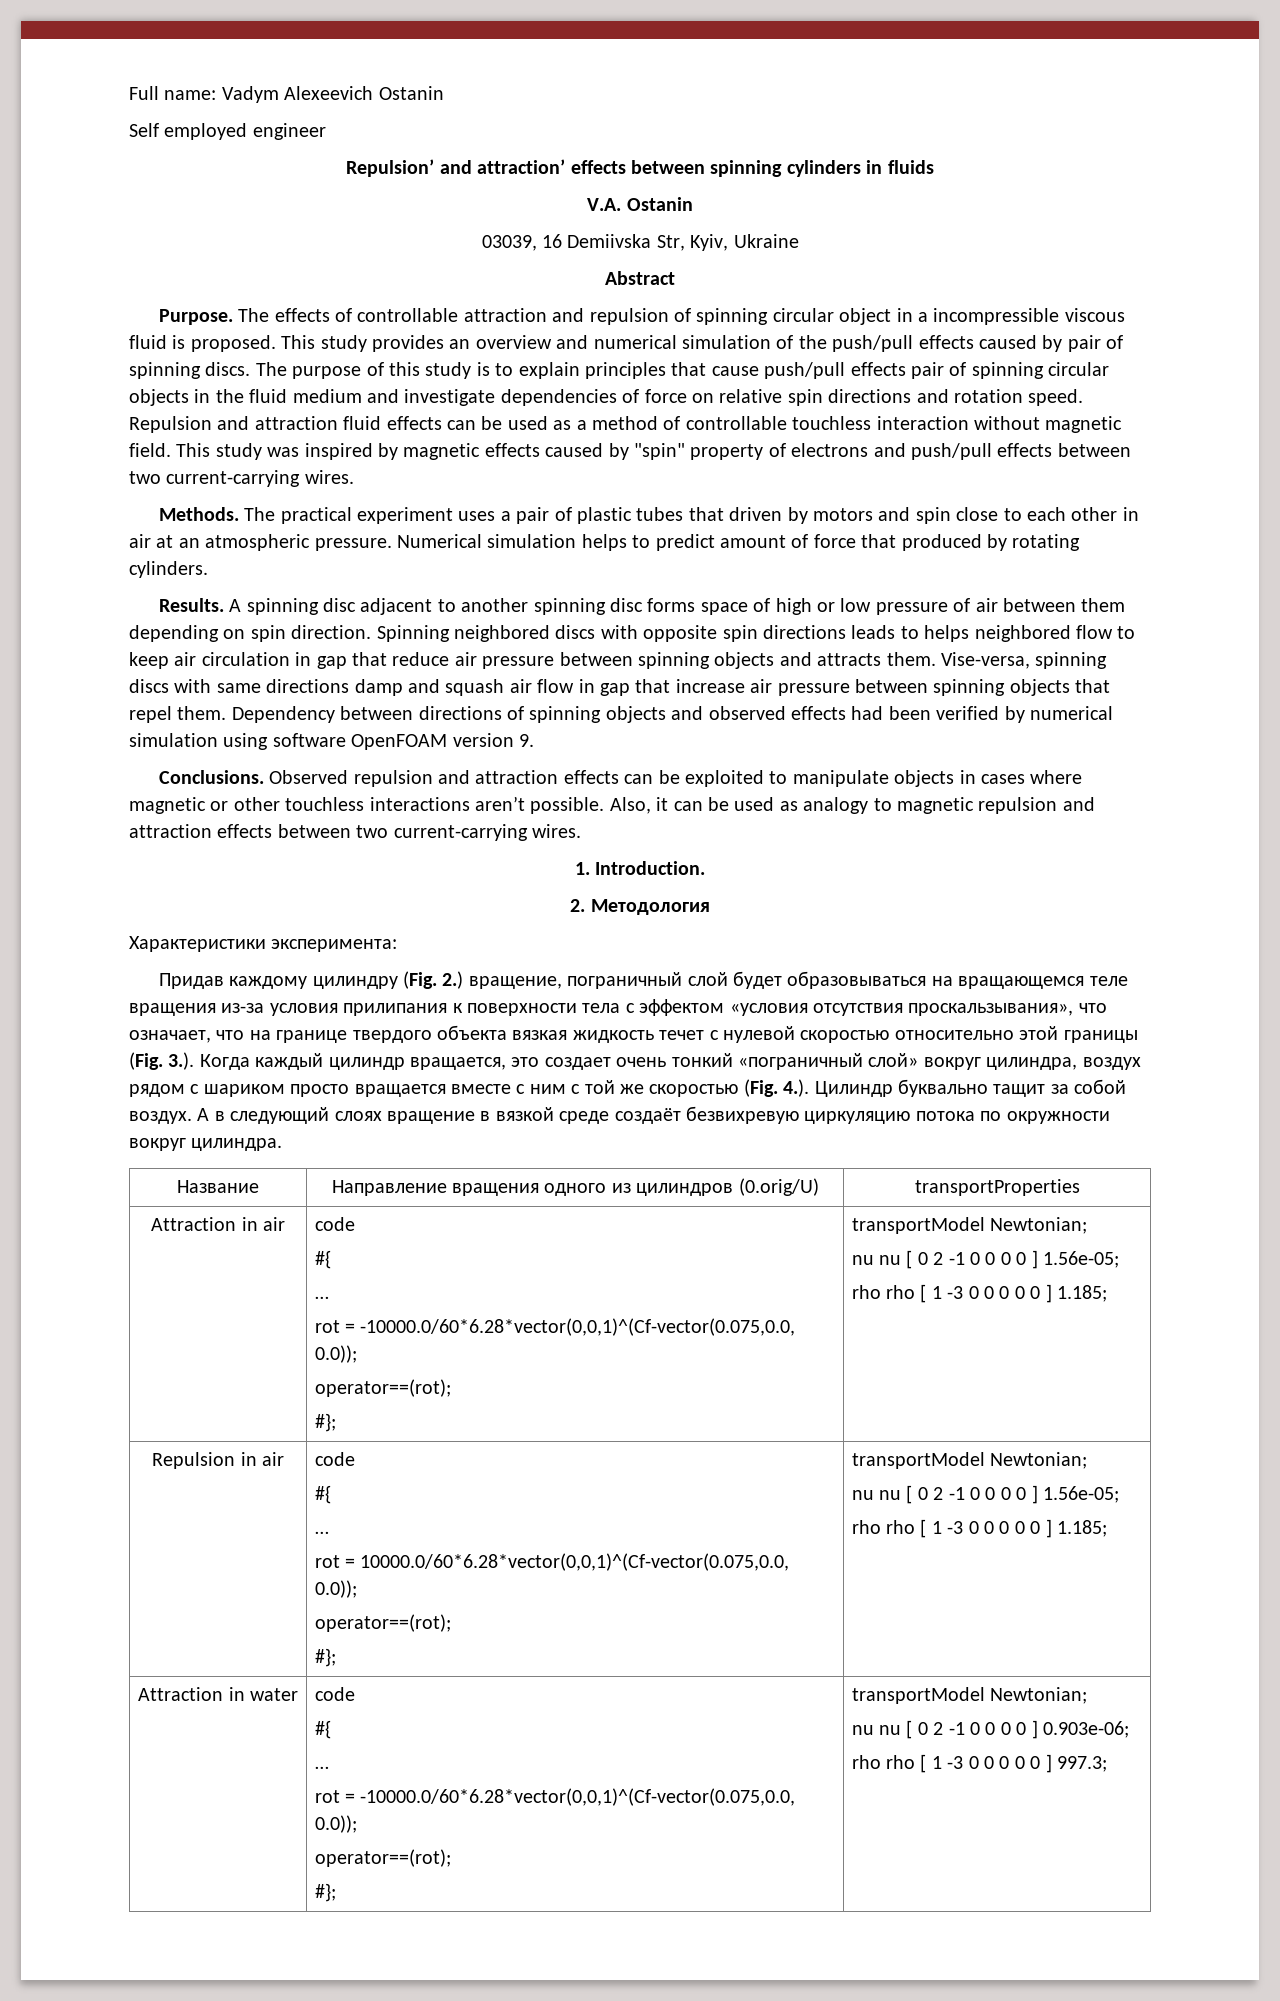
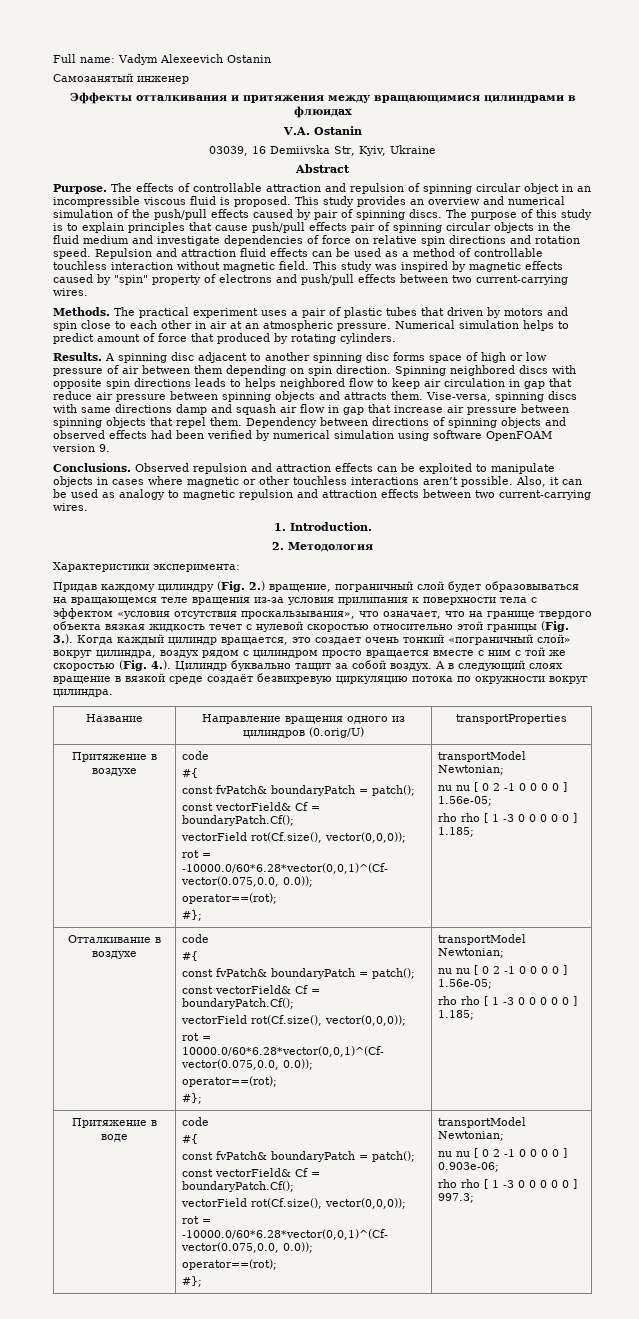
[129,123,326,140] [346,159,934,177] Self employed engineer // Repulsion’ and attraction’ effects between spinning cylinders in fluids -> [53,73,189,84] [69,92,576,104] [293,106,352,118] Самозанятый инженер // Эффекты отталкивания и притяжения между вращающимися цилиндрами в флюидах
[918,312,929,322] a -> [577,186,591,192] an
[203,1084,285,1097] шариком -> [253,650,318,658] цилиндром
[151,1217,285,1231] [314,1217,355,1231] [314,1250,331,1269] [314,1296,329,1299] Attraction in air | code // #{ // … -> [72,752,157,762] [92,768,137,776] [182,751,210,760] [182,768,199,778] [182,785,416,796] [182,802,321,811] [182,815,295,826] [181,832,407,843] Притяжение в воздухе | code // #{ // const fvPatch& boundaryPatch = patch(); // const vectorField& Cf = boundaryPatch.Cf(); // vectorField rot(Cf.size(), vector(0,0,0));
[152,1452,284,1469] [314,1452,355,1466] [314,1485,331,1504] [314,1531,329,1534] Repulsion in air | code // #{ // … -> [68,935,161,943] [92,951,137,959] [182,934,210,943] [182,951,199,961] [182,968,416,979] [182,985,321,994] [182,998,295,1009] [181,1015,407,1026] Отталкивание в воздухе | code // #{ // const fvPatch& boundaryPatch = patch(); // const vectorField& Cf = boundaryPatch.Cf(); // vectorField rot(Cf.size(), vector(0,0,0));
[138,1687,298,1701] [314,1687,355,1701] [314,1720,331,1739] [314,1766,329,1769] Attraction in water | code // #{ // … -> [72,1118,157,1128] [101,1134,128,1142] [182,1117,210,1126] [182,1134,199,1144] [182,1151,416,1162] [182,1168,321,1177] [182,1181,295,1192] [181,1198,407,1209] Притяжение в воде | code // #{ // const fvPatch& boundaryPatch = patch(); // const vectorField& Cf = boundaryPatch.Cf(); // vectorField rot(Cf.size(), vector(0,0,0));

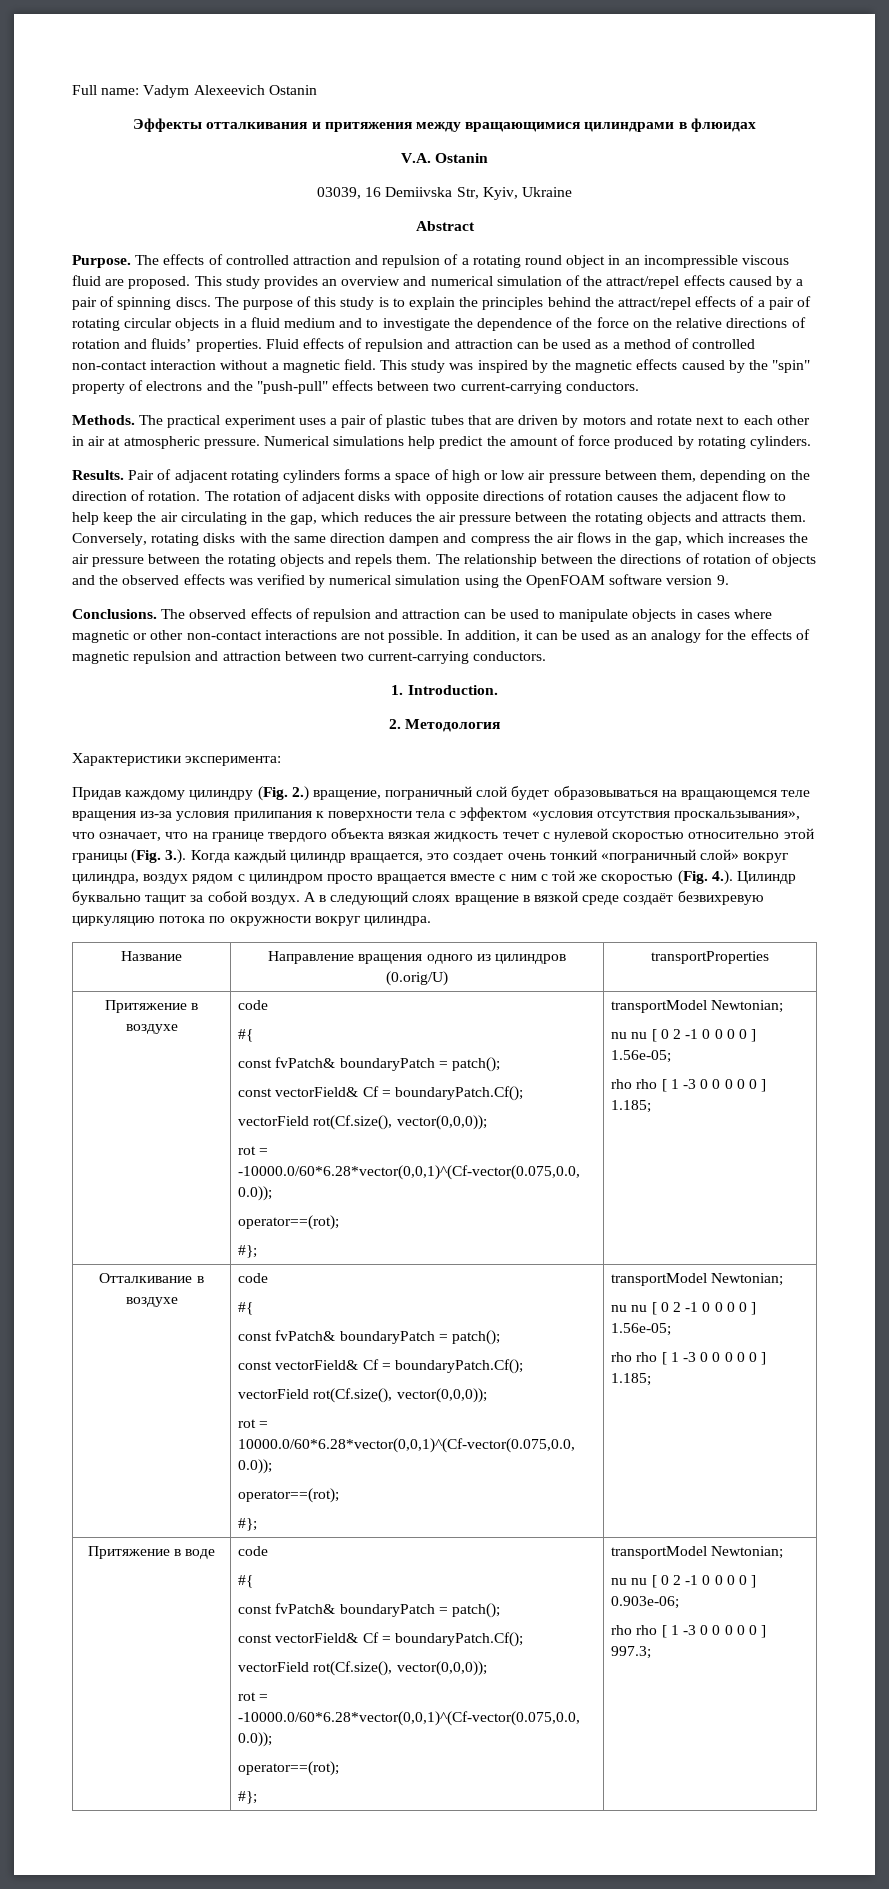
[53,73,189,84] // Самозанятый инженер -> (317, 90) none
[193,183,262,192] controllable -> [225,255,289,265] controlled
[423,183,521,194] spinning circular -> [461,255,563,268] a rotating round
[220,197,230,205] is -> [105,279,125,286] are
[154,209,311,220] push/pull effects caused by -> [606,275,804,289] attract/repel effects caused by a
[128,222,442,233] principles that cause push/pull effects pair of spinning -> [459,296,811,310] [72,318,120,331] the principles behind the attract/repel effects of a pair of rotating
[553,222,571,231] the -> [239,321,247,328] a
[157,235,580,246] [53,248,308,259] investigate dependencies of force on relative spin directions and rotation speed. Repulsion and attraction fluid effects -> [366,317,806,331] [72,338,513,352] to investigate the dependence of the force on the relative directions of rotation and fluids’ properties. Fluid effects of repulsion and attraction
[474,248,543,257] [53,261,107,270] controllable touchless -> [692,339,756,349] [72,361,147,370] controlled non-contact
(220, 265) none -> [271,363,279,370] a
(466, 266) none -> [552,360,572,370] the
(111, 279) none -> [748,360,768,370] the
[301,274,568,285] [53,288,88,296] push/pull effects between two current-carrying wires. -> [233,380,639,394] the "push-pull" effects between two current-carrying conductors.
(444, 311) none -> [495,418,515,425] are
[53,320,111,331] spin close -> [656,416,725,425] rotate next
[245,323,259,329] an -> (121, 441) none
[459,320,569,331] [53,333,94,344] simulation helps to predict -> [333,436,506,449] simulations help predict the
[191,333,214,342] that -> (611, 440) none
[105,352,425,363] A spinning disc adjacent to another spinning disc forms -> [128,469,392,483] Pair of adjacent rotating cylinders forms a
[53,365,576,376] [53,378,572,389] [53,391,577,402] [53,404,569,415] [53,417,566,428] [53,430,204,439] pressure of air between them depending on spin direction. Spinning neighbored discs with opposite spin directions leads to helps neighbored flow to keep air circulation in gap that reduce air pressure between spinning objects and attracts them. Vise-versa, spinning discs with same directions damp and squash air flow in gap that increase air pressure between spinning objects that repel them. Dependency between directions of spinning objects and observed effects had been -> [528,470,810,483] [72,490,787,504] [72,512,806,525] [72,532,809,546] [72,553,817,567] [72,574,253,585] air pressure between them, depending on the direction of rotation. The rotation of adjacent disks with opposite directions of rotation causes the adjacent flow to help keep the air circulating in the gap, which reduces the air pressure between the rotating objects and attracts them. Conversely, rotating disks with the same direction dampen and compress the air flows in the gap, which increases the air pressure between the rotating objects and repels them. The relationship between the directions of rotation of objects and the observed effects was
[433,430,552,441] software OpenFOAM -> [502,574,663,588] the OpenFOAM software
[135,463,472,474] Observed repulsion and attraction effects can be exploited -> [161,608,539,622] The observed effects of repulsion and attraction can be used
[293,476,546,487] touchless interactions aren’t possible. Also, -> [186,630,520,643] non-contact interactions are not possible. In addition,
[119,489,179,500] analogy to -> [631,629,810,643] an analogy for the effects of
[381,489,591,500] [53,503,88,511] effects between two current-carrying wires. -> [284,651,547,664] between two current-carrying conductors.

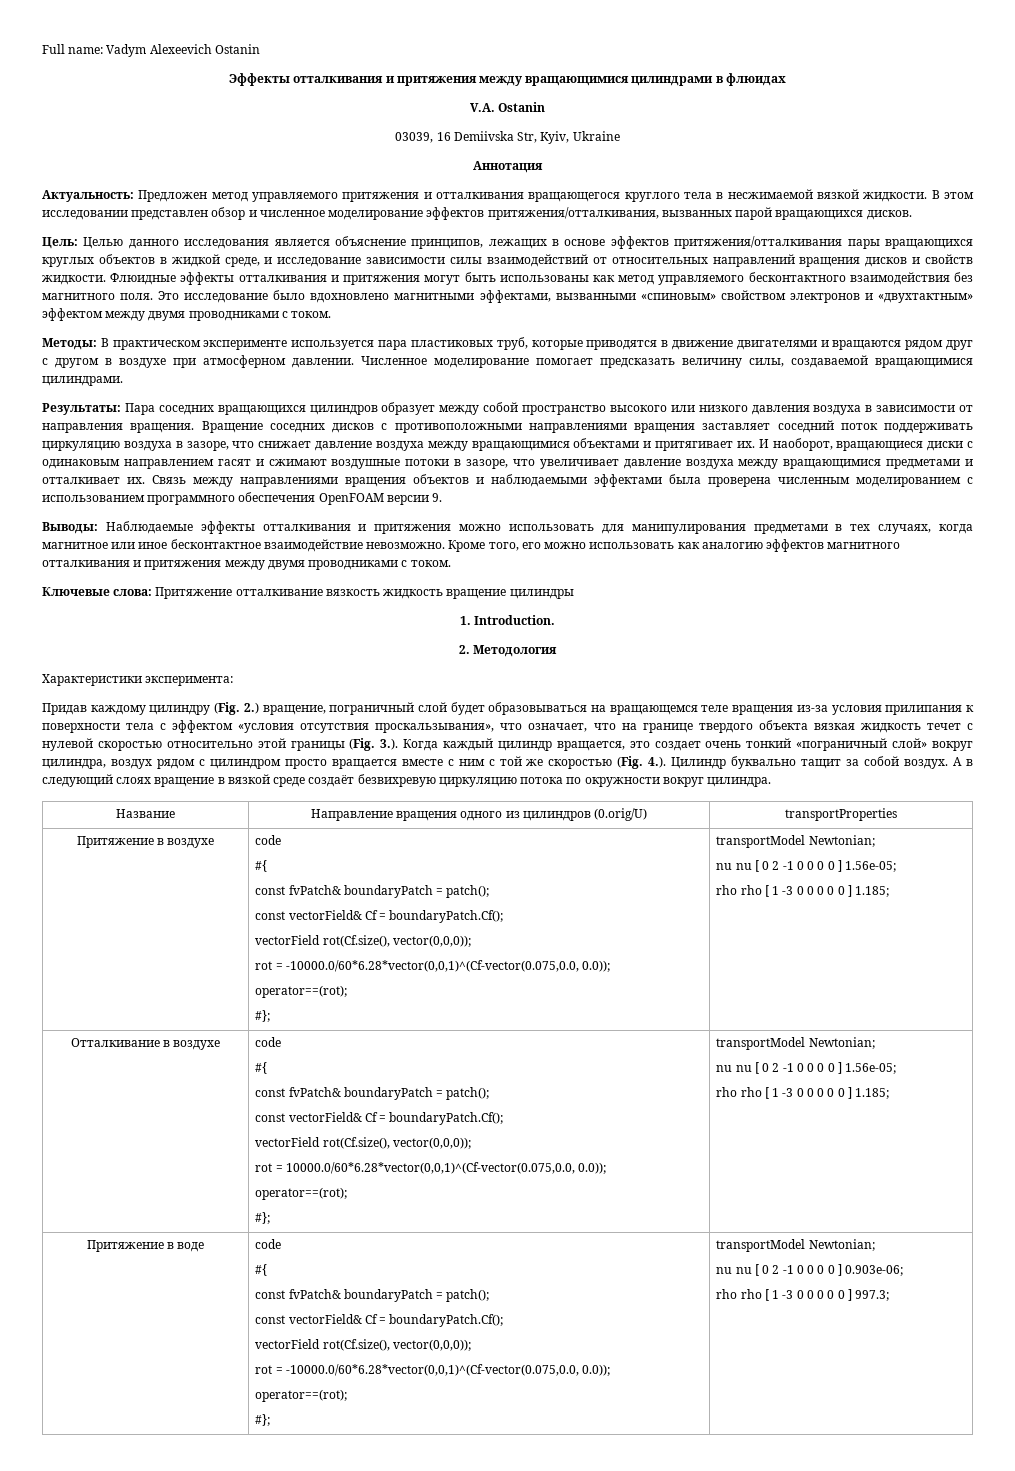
[415,221,475,231] [72,254,789,268] [72,275,804,289] [72,296,811,310] [72,317,806,331] [72,338,756,352] [72,359,811,373] [72,380,639,394] [72,414,810,428] [72,435,811,449] [72,469,810,483] [72,490,787,504] [72,512,806,525] [72,532,809,546] [72,553,817,567] [72,574,729,588] [72,608,772,622] [72,629,810,643] [72,651,547,664] Abstract // Purpose. The effects of controlled attraction and repulsion of a rotating round object in an incompressible viscous fluid are proposed. This study provides an overview and numerical simulation of the attract/repel effects caused by a pair of spinning discs. The purpose of this study is to explain the principles behind the attract/repel effects of a pair of rotating circular objects in a fluid medium and to investigate the dependence of the force on the relative directions of rotation and fluids’ properties. Fluid effects of repulsion and attraction can be used as a method of controlled non-contact interaction without a magnetic field. This study was inspired by the magnetic effects caused by the "spin" property of electrons and the "push-pull" effects between two current-carrying conductors. // Methods. The practical experiment uses a pair of plastic tubes that are driven by motors and rotate next to each other in air at atmospheric pressure. Numerical simulations help predict the amount of force produced by rotating cylinders. // Results. Pair of adjacent rotating cylinders forms a space of high or low air pressure between them, depending on the direction of rotation. The rotation of adjacent disks with opposite directions of rotation causes the adjacent flow to help keep the air circulating in the gap, which reduces the air pressure between the rotating objects and attracts them. Conversely, rotating disks with the same direction dampen and compress the air flows in the gap, which increases the air pressure between the rotating objects and repels them. The relationship between the directions of rotation of objects and the observed effects was verified by numerical simulation using the OpenFOAM software version 9. // Conclusions. The observed effects of repulsion and attraction can be used to manipulate objects in cases where magnetic or other non-contact interactions are not possible. In addition, it can be used as an analogy for the effects of magnetic repulsion and attraction between two current-carrying conductors. -> [473,161,543,173] [42,189,975,202] [42,207,912,220] [42,236,973,249] [42,254,973,267] [42,272,973,285] [42,290,974,303] [42,308,332,321] [42,337,973,350] [42,355,973,368] [42,376,123,386] [42,402,973,415] [42,420,973,433] [42,438,974,451] [42,459,973,469] [42,474,973,487] [42,492,443,505] [42,521,974,534] [42,539,901,552] [42,560,451,570] [42,587,574,599] Аннотация // Актуальность: Предложен метод управляемого притяжения и отталкивания вращающегося круглого тела в несжимаемой вязкой жидкости. В этом исследовании представлен обзор и численное моделирование эффектов притяжения/отталкивания, вызванных парой вращающихся дисков. // Цель: Целью данного исследования является объяснение принципов, лежащих в основе эффектов притяжения/отталкивания пары вращающихся круглых объектов в жидкой среде, и исследование зависимости силы взаимодействий от относительных направлений вращения дисков и свойств жидкости. Флюидные эффекты отталкивания и притяжения могут быть использованы как метод управляемого бесконтактного взаимодействия без магнитного поля. Это исследование было вдохновлено магнитными эффектами, вызванными «спиновым» свойством электронов и «двухтактным» эффектом между двумя проводниками с током. // Методы: В практическом эксперименте используется пара пластиковых труб, которые приводятся в движение двигателями и вращаются рядом друг с другом в воздухе при атмосферном давлении. Численное моделирование помогает предсказать величину силы, создаваемой вращающимися цилиндрами. // Результаты: Пара соседних вращающихся цилиндров образует между собой пространство высокого или низкого давления воздуха в зависимости от направления вращения. Вращение соседних дисков с противоположными направлениями вращения заставляет соседний поток поддерживать циркуляцию воздуха в зазоре, что снижает давление воздуха между вращающимися объектами и притягивает их. И наоборот, вращающиеся диски с одинаковым направлением гасят и сжимают воздушные потоки в зазоре, что увеличивает давление воздуха между вращающимися предметами и отталкивает их. Связь между направлениями вращения объектов и наблюдаемыми эффектами была проверена численным моделированием с использованием программного обеспечения OpenFOAM версии 9. // Выводы: Наблюдаемые эффекты отталкивания и притяжения можно использовать для манипулирования предметами в тех случаях, когда магнитное или иное бесконтактное взаимодействие невозможно. Кроме того, его можно использовать как аналогию эффектов магнитного отталкивания и притяжения между двумя проводниками с током. // Ключевые слова: Притяжение отталкивание вязкость жидкость вращение цилиндры

